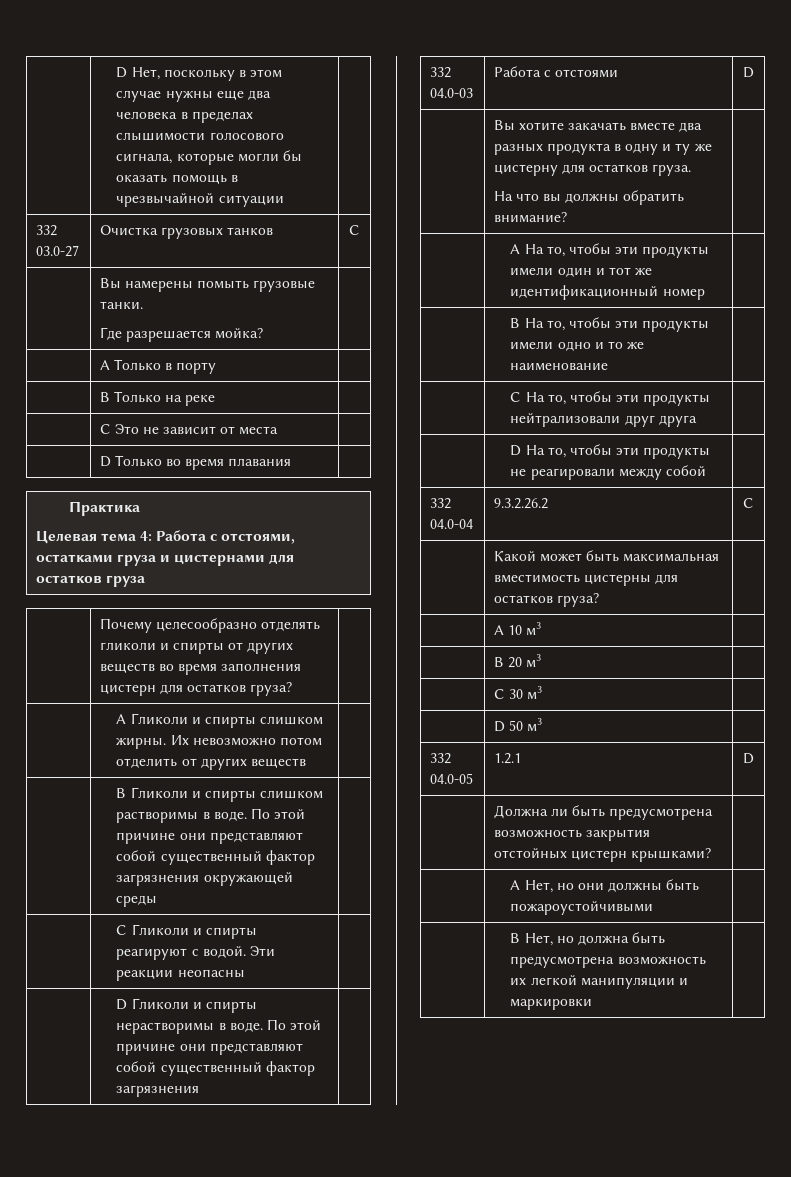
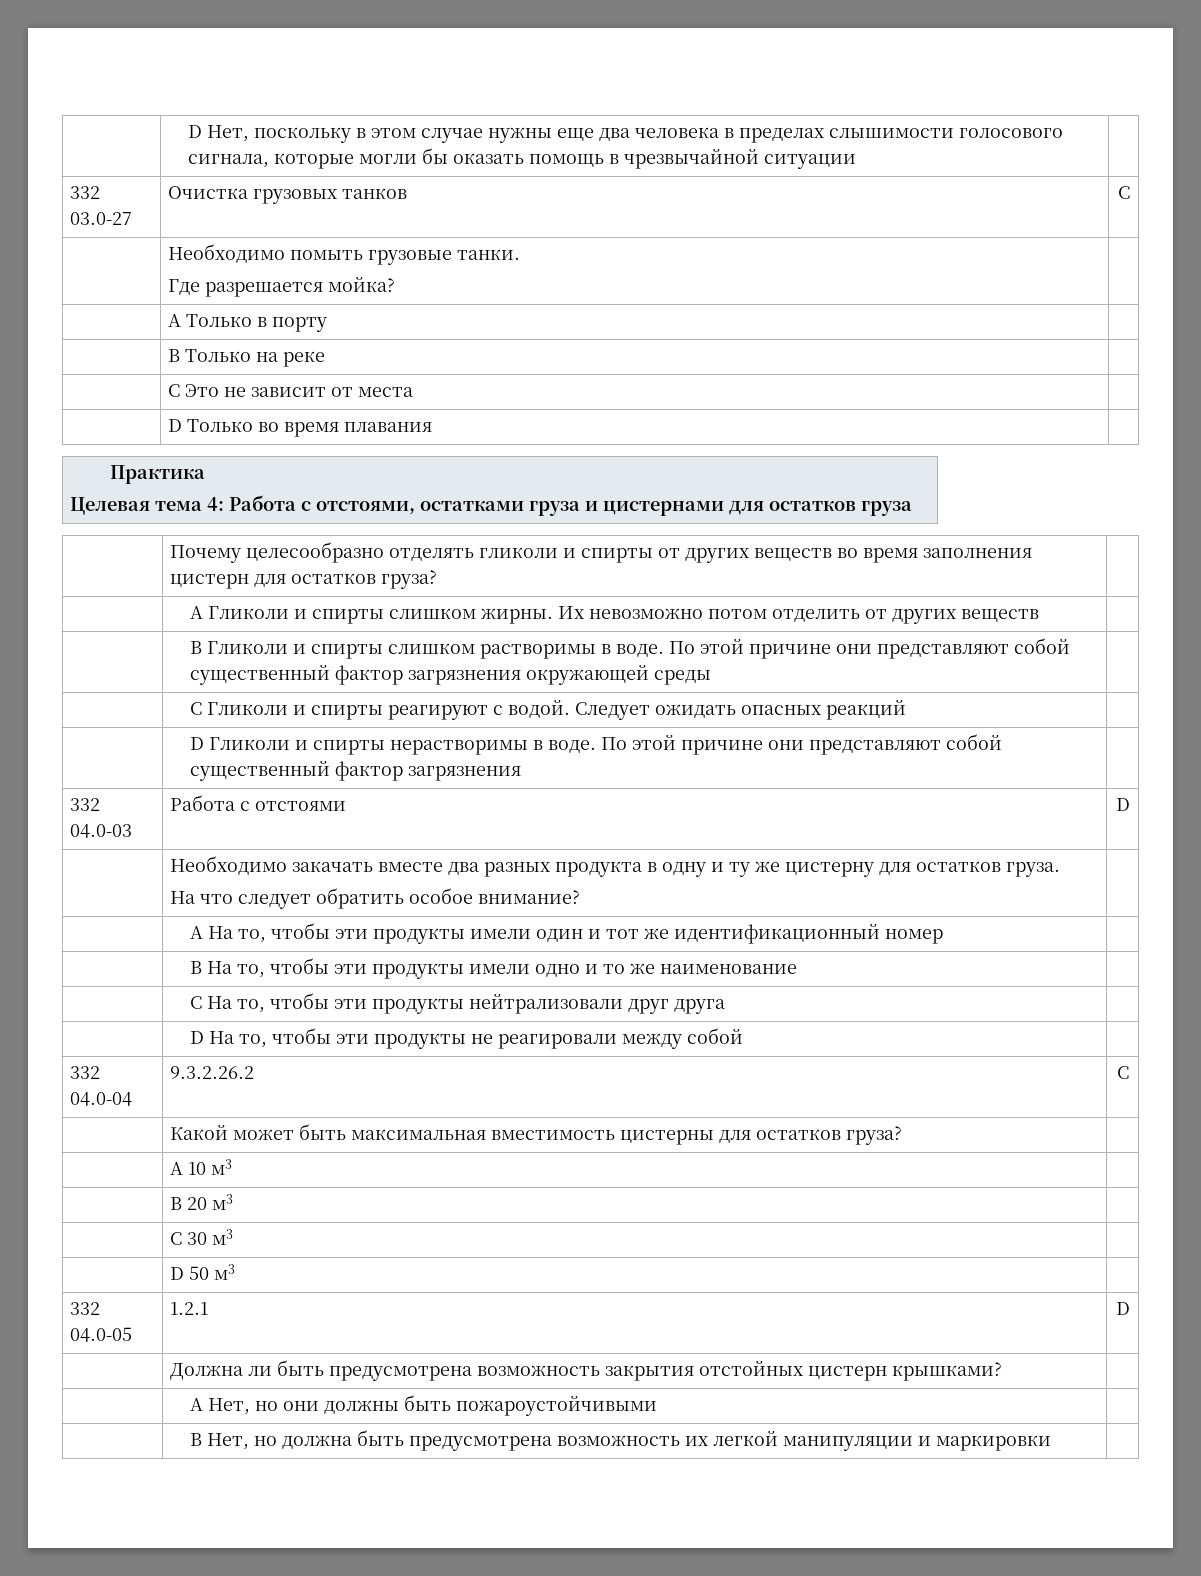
[99,278,193,292] Вы намерены -> [168,244,286,263] Необходимо
[249,946,275,956] [116,969,245,981] Эти реакции неопасны -> [574,700,906,720] Следует ожидать опасных реакций
[493,120,564,131] Вы хотите -> [170,856,288,875] Необходимо
[542,190,685,205] вы должны обратить -> [238,888,474,909] следует обратить особое

